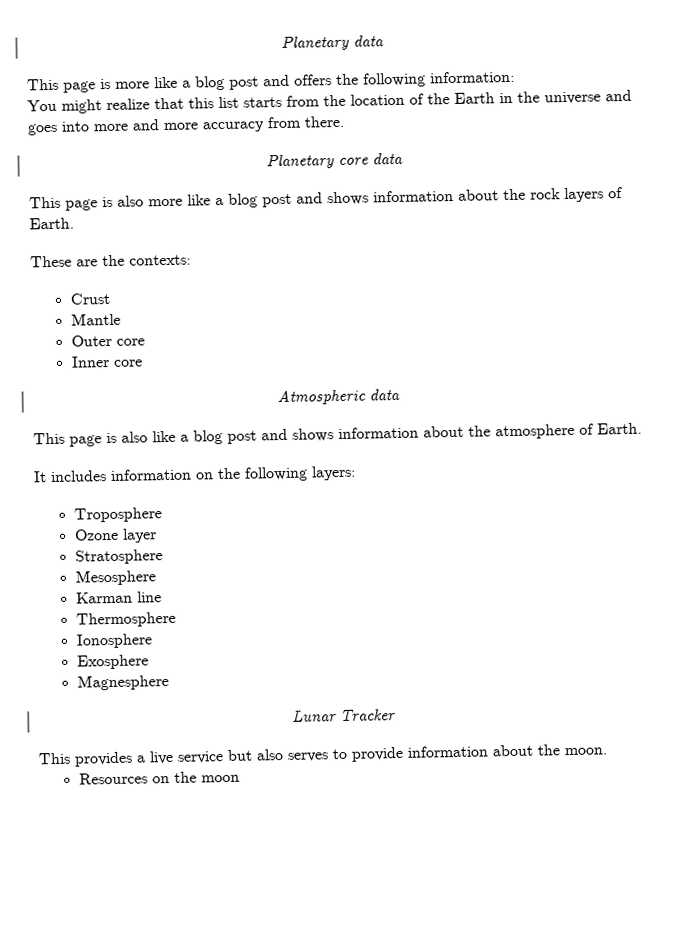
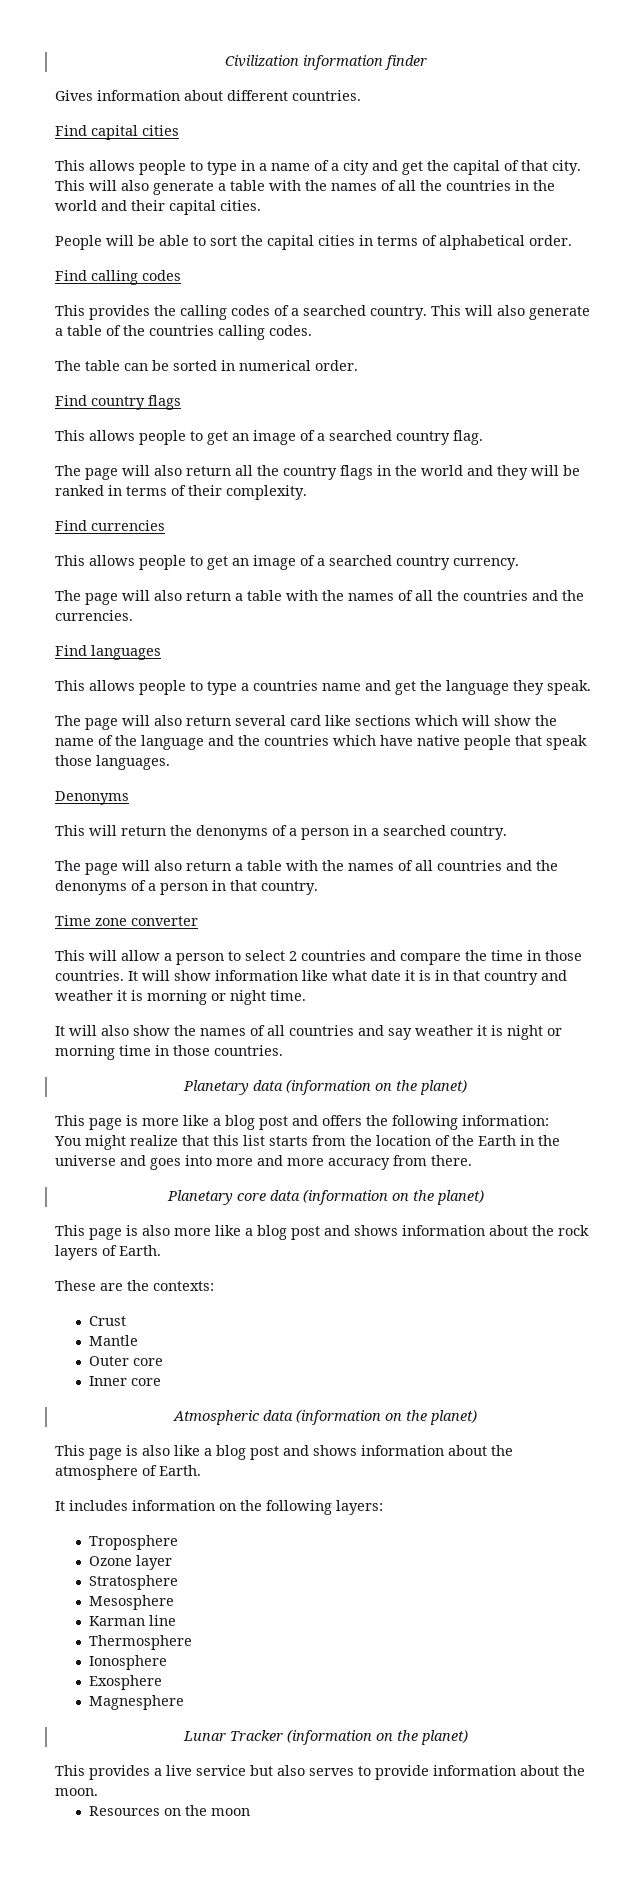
[280,34,384,51] Planetary data -> [224,55,427,70] [55,90,361,101] [55,125,179,140] [55,160,581,175] [55,180,555,195] [55,200,261,215] [55,235,572,250] [55,270,181,285] [55,305,590,320] [55,325,312,340] [55,360,358,371] [55,395,181,410] [55,430,483,445] [55,465,580,480] [55,485,307,500] [55,520,165,531] [55,555,519,570] [55,590,584,605] [55,610,133,621] [55,645,161,660] [55,680,591,695] [55,715,557,730] [55,735,587,750] [55,755,170,770] [55,791,129,805] [55,825,507,840] [55,860,558,875] [55,880,318,895] [55,915,198,926] [55,950,582,965] [55,970,567,985] [55,990,306,1005] [55,1025,562,1040] [55,1045,283,1060] [183,1079,467,1095] Civilization information finder // Gives information about different countries. // Find capital cities // This allows people to type in a name of a city and get the capital of that city. This will also generate a table with the names of all the countries in the world and their capital cities. // People will be able to sort the capital cities in terms of alphabetical order. // Find calling codes // This provides the calling codes of a searched country. This will also generate a table of the countries calling codes. // The table can be sorted in numerical order. // Find country flags // This allows people to get an image of a searched country flag. // The page will also return all the country flags in the world and they will be ranked in terms of their complexity. // Find currencies // This allows people to get an image of a searched country currency. // The page will also return a table with the names of all the countries and the currencies. // Find languages // This allows people to type a countries name and get the language they speak. // The page will also return several card like sections which will show the name of the language and the countries which have native people that speak those languages. // Denonyms // This will return the denonyms of a person in a searched country. // The page will also return a table with the names of all countries and the denonyms of a person in that country. // Time zone converter // This will allow a person to select 2 countries and compare the time in those countries. It will show information like what date it is in that country and weather it is morning or night time. // It will also show the names of all countries and say weather it is night or morning time in those countries. // Planetary data (information on the planet)
(403, 158) none -> [302,1189,484,1205] (information on the planet)
(400, 394) none -> [296,1409,477,1425] (information on the planet)
(396, 715) none -> [286,1729,468,1745] (information on the planet)

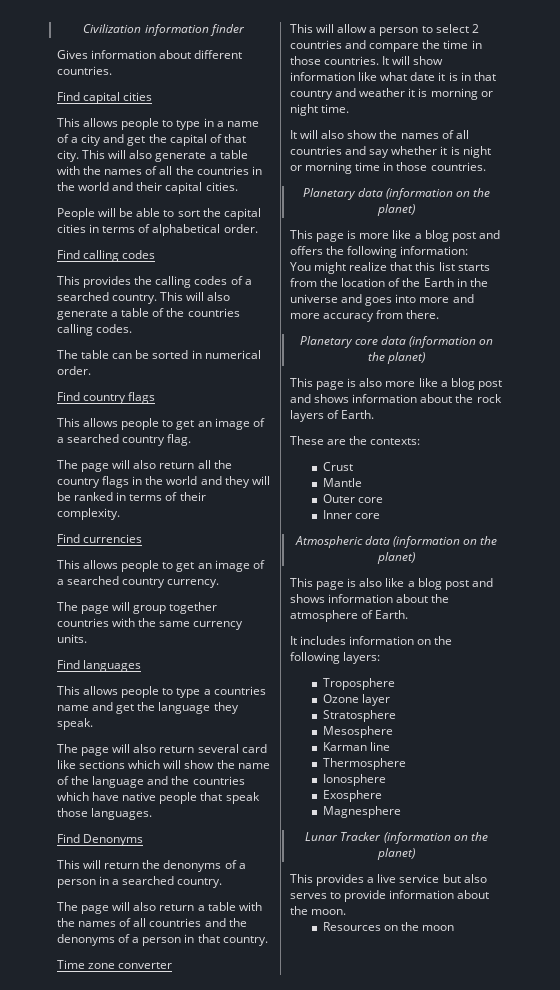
[154,590,584,601] [55,610,133,621] also return a table with the names of all the countries and the currencies. -> [133,602,218,614] [57,618,244,630] [57,634,87,643] group together countries with the same currency units.
(170, 762) none -> [57,834,80,843] Find
[415,1025,473,1036] weather -> [391,146,438,155] whether

